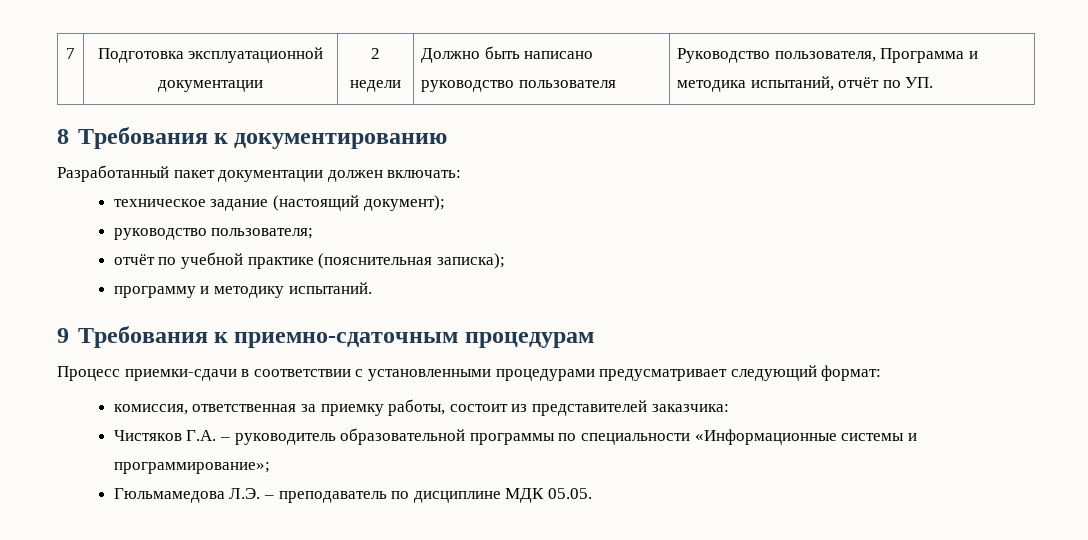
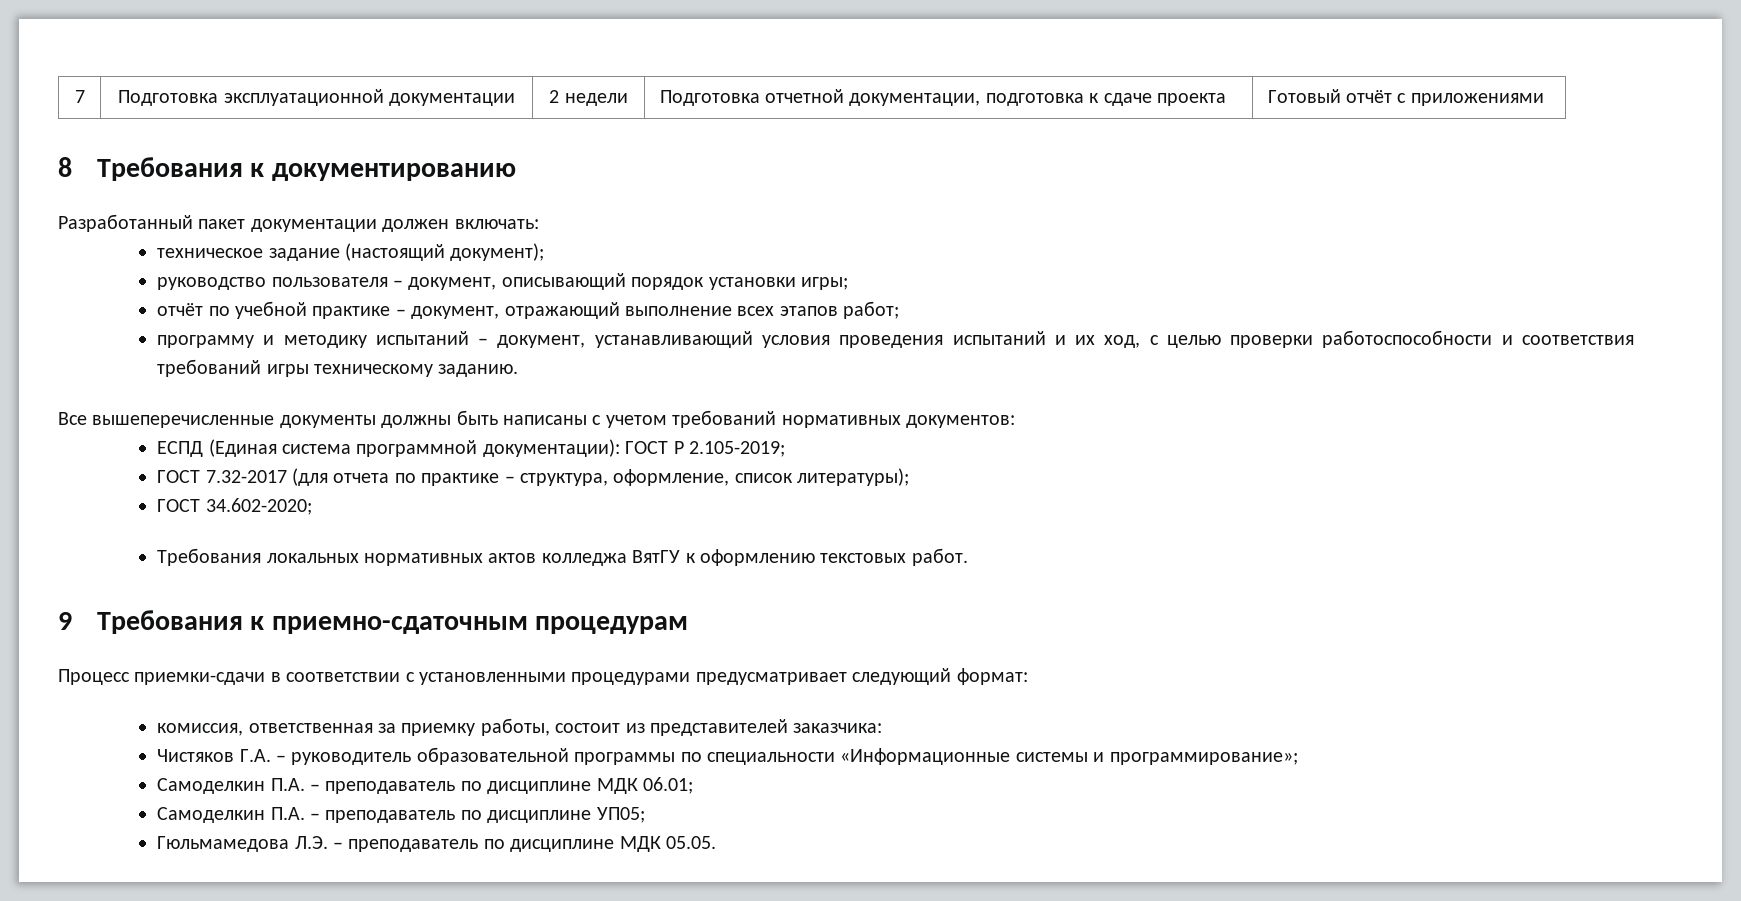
[421,46,594,63] [421,80,616,92] [677,48,978,63] [677,76,934,92] Должно быть написано руководство пользователя | Руководство пользователя, Программа и методика испытаний, отчёт по УП. -> [659,89,1226,106] [1267,89,1544,106] Подготовка отчетной документации, подготовка к сдаче проекта | Готовый отчёт с приложениями
[211,228,314,239] [113,252,505,269] [113,282,372,298] пользователя; // отчёт по учебной практике (пояснительная записка); // программу и методику испытаний. -> [271,273,848,290] [157,301,900,319] [157,330,1635,348] [157,359,519,377] [58,410,1015,428] [157,439,785,457] [157,468,910,486] [157,498,312,515] [157,548,968,566] пользователя – документ, описывающий порядок установки игры; // отчёт по учебной практике – документ, отражающий выполнение всех этапов работ; // программу и методику испытаний – документ, устанавливающий условия проведения испытаний и их ход, с целью проверки работоспособности и соответствия требований игры техническому заданию. // Все вышеперечисленные документы должны быть написаны с учетом требований нормативных документов: // ЕСПД (Единая система программной документации): ГОСТ Р 2.105-2019; // ГОСТ 7.32-2017 (для отчета по практике – структура, оформление, список литературы); // ГОСТ 34.602-2020; // Требования локальных нормативных актов колледжа ВятГУ к оформлению текстовых работ.
(270, 468) none -> [157,777,693,794] [157,807,645,823] // Самоделкин П.А. – преподаватель по дисциплине МДК 06.01; // Самоделкин П.А. – преподаватель по дисциплине УП05;

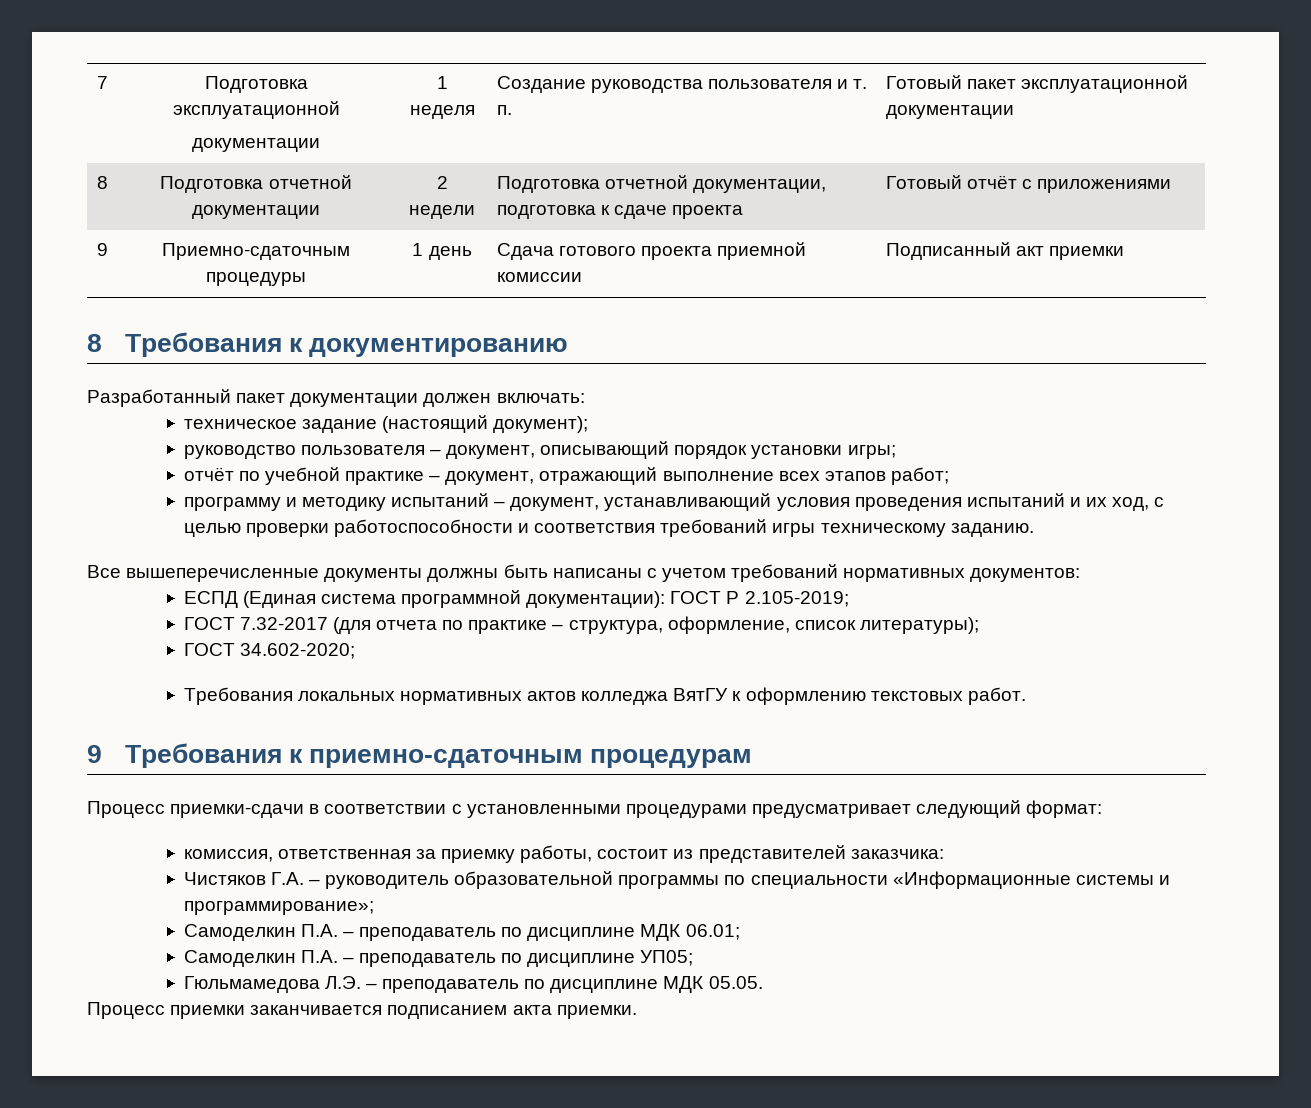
(384, 97) none -> [192,138,320,152] [436,76,448,89] [409,105,475,119] [496,76,868,93] [496,105,512,115] [885,75,1188,93] [885,105,1014,119] [96,176,108,189] [160,175,352,193] // документации | 1 неделя | Создание руководства пользователя и т. п. | Готовый пакет эксплуатационной документации // 8 | Подготовка отчетной
(1544, 99) none -> [96,243,108,256] [162,243,350,260] [206,272,306,286] [412,243,472,260] [496,242,807,260] [496,272,582,282] [885,242,1124,260] // 9 | Приемно-сдаточным процедуры | 1 день | Сдача готового проекта приемной комиссии | Подписанный акт приемки
(716, 842) none -> [87,1002,637,1019] // Процесс приемки заканчивается подписанием акта приемки.

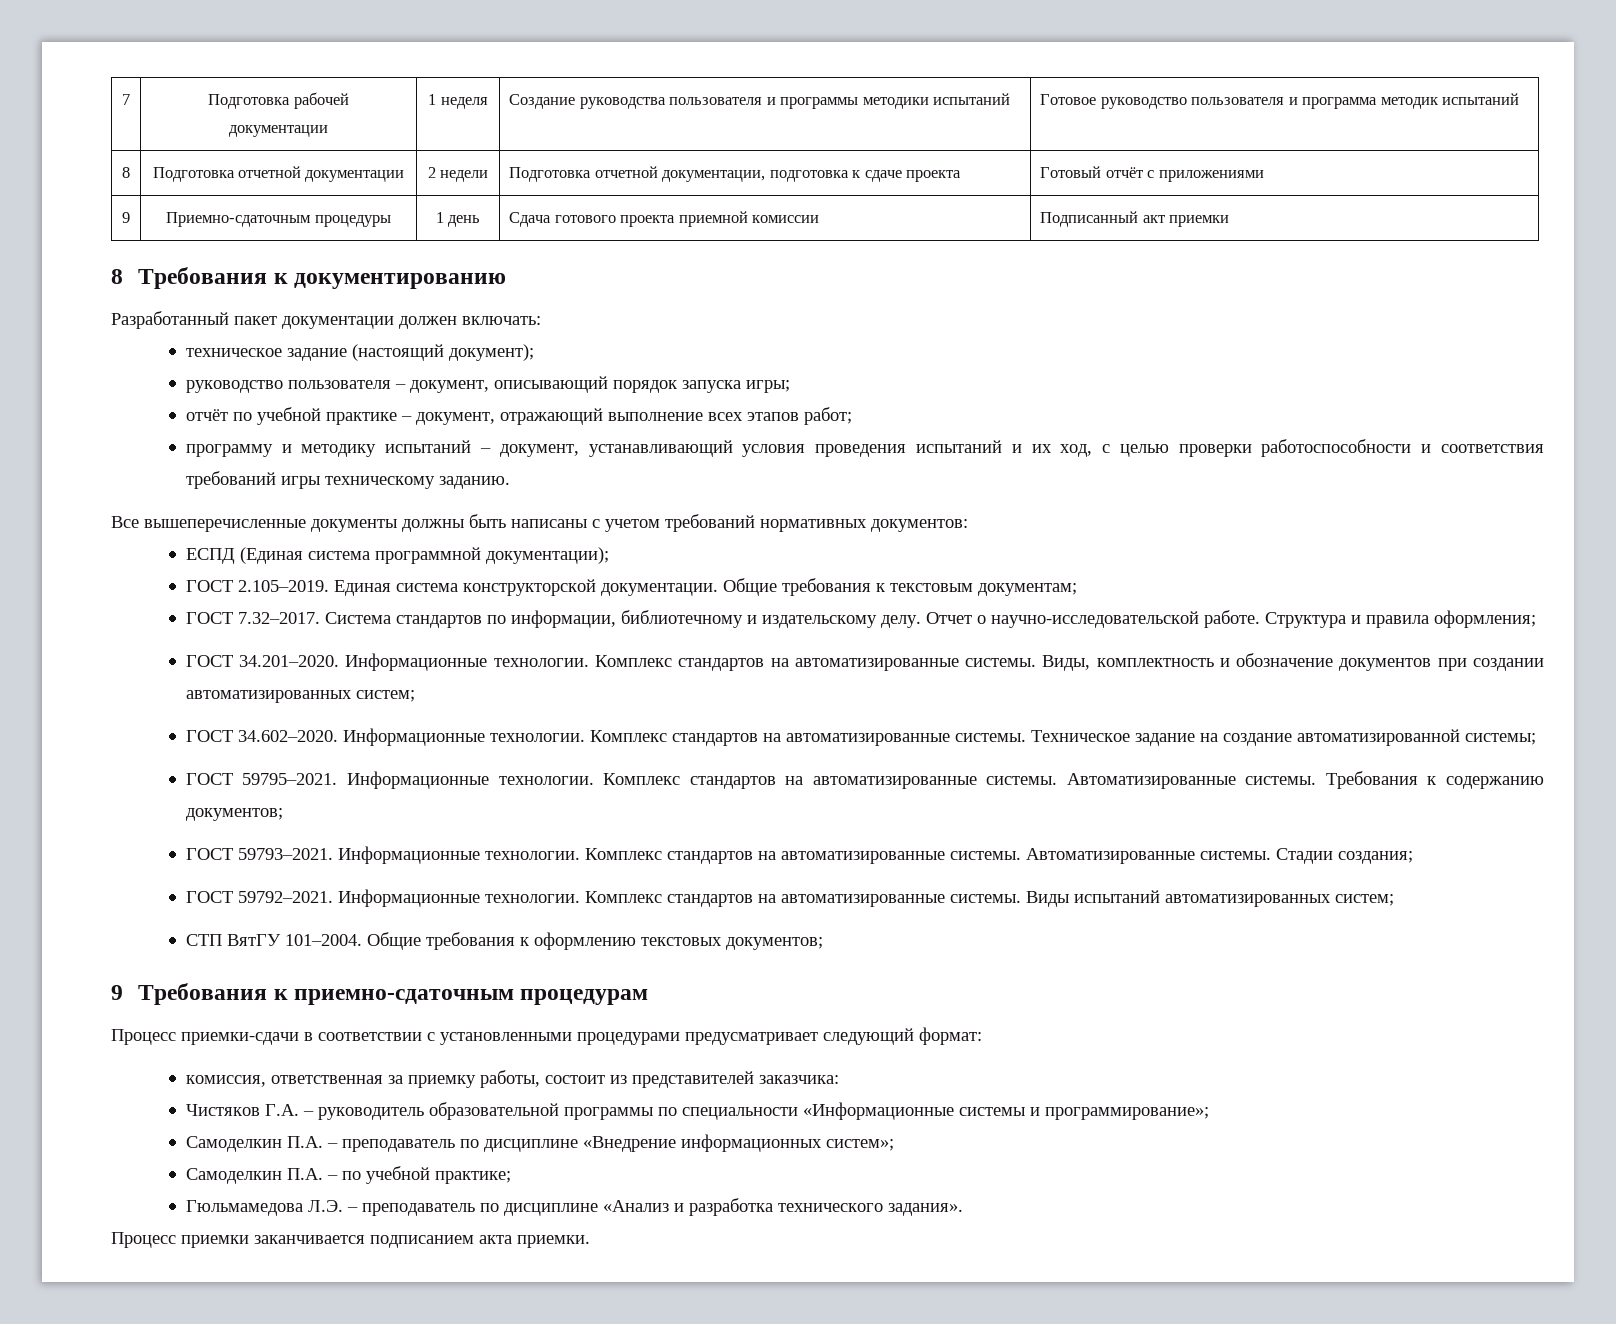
[172,101,340,119] эксплуатационной -> [293,92,349,109] рабочей
[853,79,868,89] [496,105,512,115] [885,75,1188,93] [885,105,1014,119] т. п. | Готовый пакет эксплуатационной документации -> [780,93,1010,109] [1040,93,1519,109] программы методики испытаний | Готовое руководство пользователя и программа методик испытаний
[751,445,843,459] установки -> [681,380,741,393] запуска
[526,591,849,608] [183,616,979,634] [183,643,355,659] [183,687,729,705] документации): ГОСТ Р 2.105-2019; // ГОСТ 7.32-2017 (для отчета по практике – структура, оформление, список литературы); // ГОСТ 34.602-2020; // Требования локальных нормативных актов колледжа ВятГУ -> [485,547,609,564] [185,578,1077,596] [185,610,1536,628] [185,653,1544,671] [185,690,415,703] [185,728,1536,746] [185,771,1544,789] [185,808,283,821] [185,846,1413,864] [185,889,1394,907] [185,932,515,950] документации); // ГОСТ 2.105–2019. Единая система конструкторской документации. Общие требования к текстовым документам; // ГОСТ 7.32–2017. Система стандартов по информации, библиотечному и издательскому делу. Отчет о научно-исследовательской работе. Структура и правила оформления; // ГОСТ 34.201–2020. Информационные технологии. Комплекс стандартов на автоматизированные системы. Виды, комплектность и обозначение документов при создании автоматизированных систем; // ГОСТ 34.602–2020. Информационные технологии. Комплекс стандартов на автоматизированные системы. Техническое задание на создание автоматизированной системы; // ГОСТ 59795–2021. Информационные технологии. Комплекс стандартов на автоматизированные системы. Автоматизированные системы. Требования к содержанию документов; // ГОСТ 59793–2021. Информационные технологии. Комплекс стандартов на автоматизированные системы. Автоматизированные системы. Стадии создания; // ГОСТ 59792–2021. Информационные технологии. Комплекс стандартов на автоматизированные системы. Виды испытаний автоматизированных систем; // СТП ВятГУ 101–2004. Общие требования
[967,687,1026,705] работ. -> [725,937,823,950] документов;
[640,924,740,941] [183,950,694,967] МДК 06.01; // Самоделкин П.А. – преподаватель по дисциплине УП05; -> [582,1134,894,1152] [185,1166,511,1184] «Внедрение информационных систем»; // Самоделкин П.А. – по учебной практике;
[663,976,763,993] МДК 05.05. -> [602,1198,963,1216] «Анализ и разработка технического задания».

